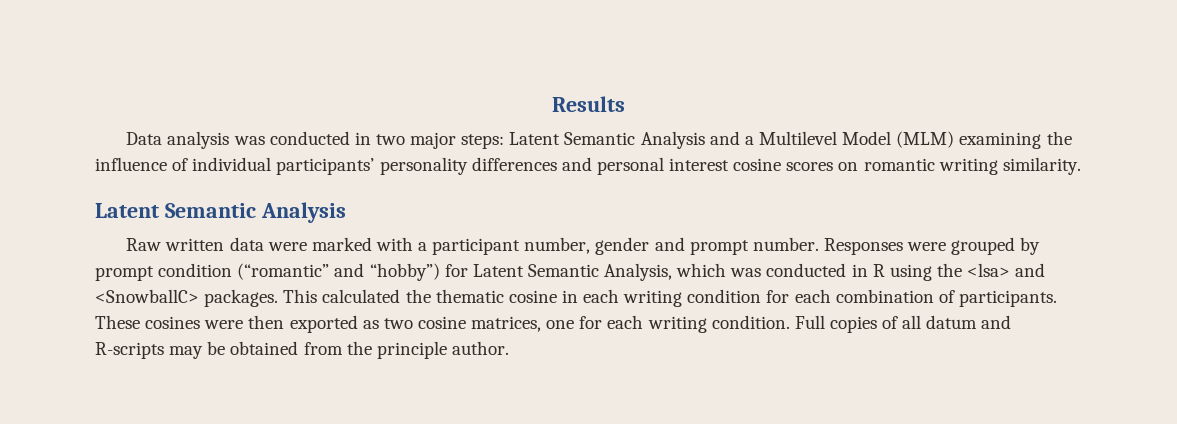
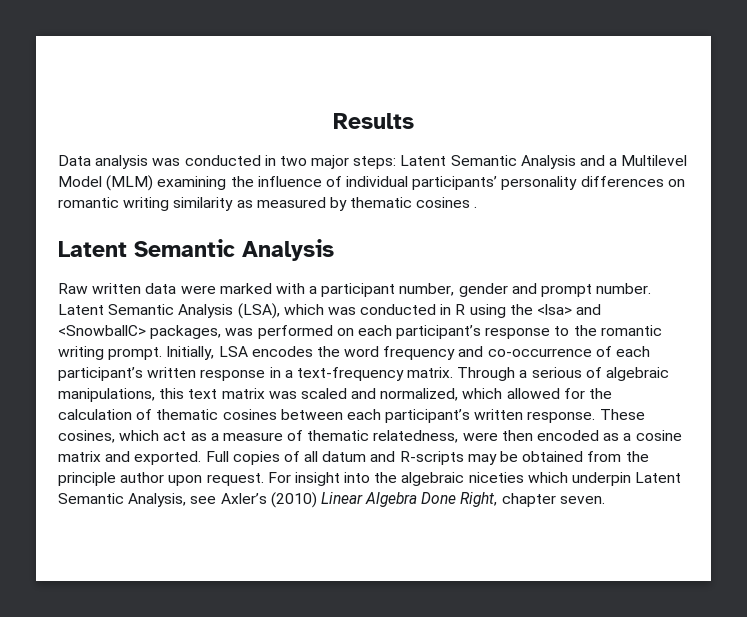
[561,157,1081,175] and personal interest cosine scores on romantic writing similarity. -> [667,179,685,187] [58,197,478,211] on romantic writing similarity as measured by thematic cosines .
[823,237,1041,255] [95,263,673,281] Responses were grouped by prompt condition (“romantic” and “hobby”) for Latent Semantic Analysis, -> [58,303,280,319] Latent Semantic Analysis (LSA),
[204,289,1057,307] [95,315,790,333] packages. This calculated the thematic cosine in each writing condition for each combination of participants. These cosines were then exported as two cosine matrices, one for each writing condition. -> [150,325,662,339] [58,346,651,360] [58,367,670,381] [58,388,613,402] [58,409,645,423] [58,430,682,443] [58,451,202,465] packages, was performed on each participant’s response to the romantic writing prompt. Initially, LSA encodes the word frequency and co-occurrence of each participant’s written response in a text-frequency matrix. Through a serious of algebraic manipulations, this text matrix was scaled and normalized, which allowed for the calculation of thematic cosines between each participant’s written response. These cosines, which act as a measure of thematic relatedness, were then encoded as a cosine matrix and exported.
[451,341,509,355] author. -> [120,472,682,486] [58,492,605,508] author upon request. For insight into the algebraic niceties which underpin Latent Semantic Analysis, see Axler’s (2010) Linear Algebra Done Right, chapter seven.

